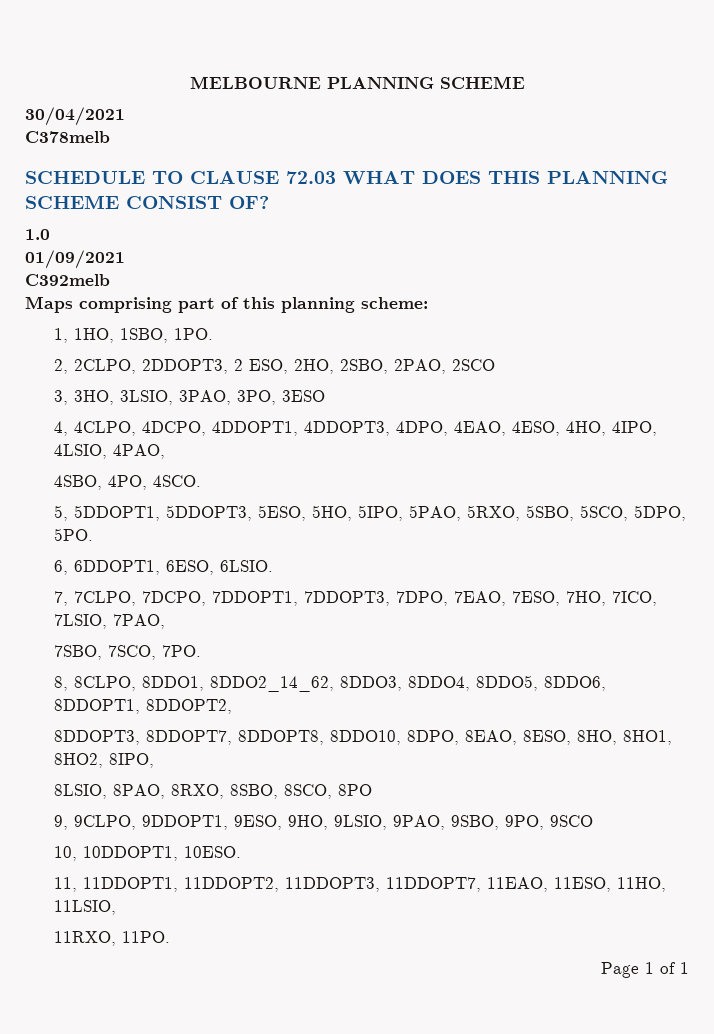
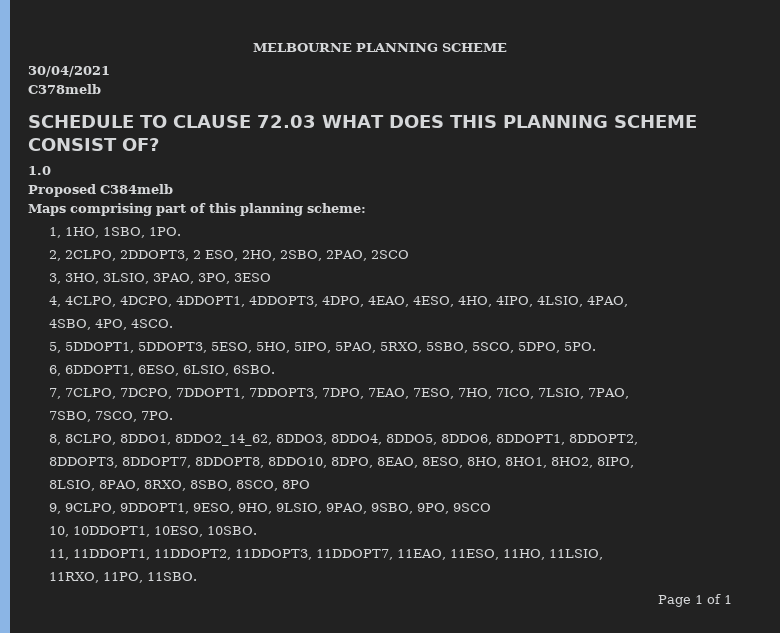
[25,250,125,269] [25,274,110,286] 01/09/2021 // C392melb -> [28,184,173,197] Proposed C384melb
[219,560,273,572] 6LSIO. -> [182,365,275,376] 6LSIO, 6SBO.
[183,846,241,858] 10ESO. -> [153,526,257,537] 10ESO, 10SBO.
[121,931,170,943] 11PO. -> [102,572,197,583] 11PO, 11SBO.

